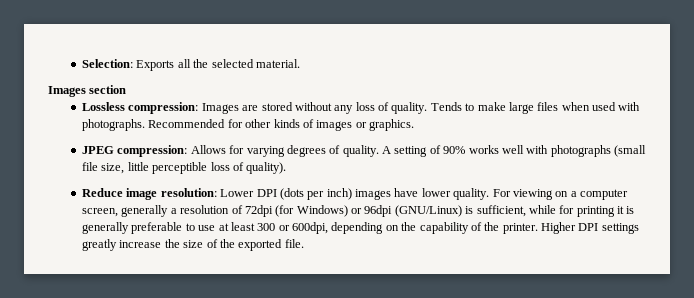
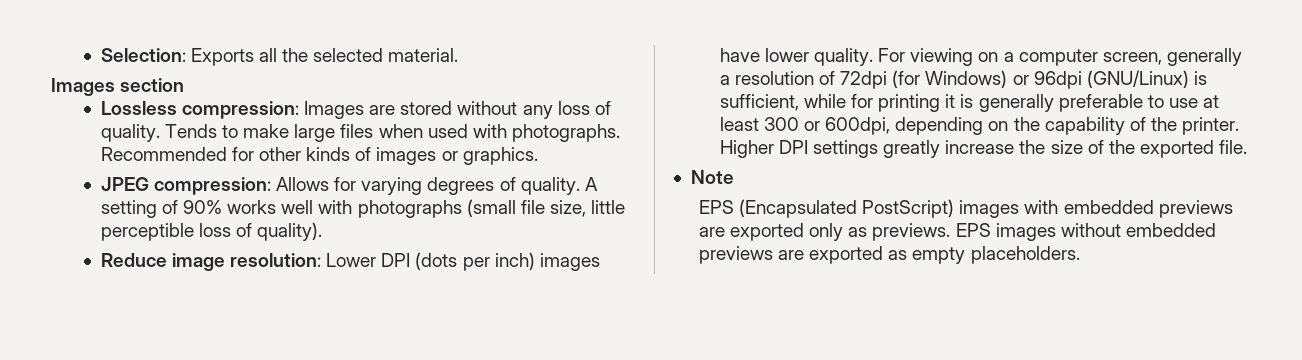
(304, 243) none -> [690,170,734,184] [698,199,1233,218] [698,223,1216,241] [698,246,1080,264] // Note // EPS (Encapsulated PostScript) images with embedded previews are exported only as previews. EPS images without embedded previews are exported as empty placeholders.

